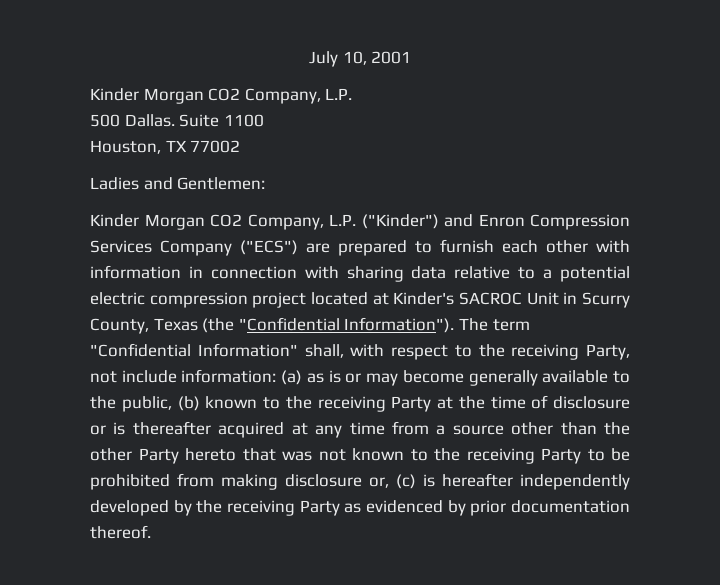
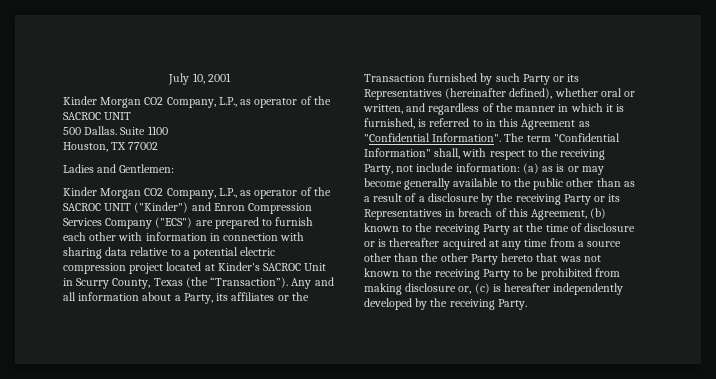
[325,88,353,100] L.P. -> [218,96,331,108] [63,112,132,120] L.P., as operator of the SACROC UNIT
[329,214,356,226] L.P. -> [218,187,331,199] [63,203,132,211] L.P., as operator of the SACROC UNIT
[238,317,455,333] "Confidential Information"). -> [210,277,334,289] [63,292,309,304] [364,73,580,85] [364,88,636,100] [363,103,625,115] [364,118,590,130] [364,133,502,142] “Transaction”). Any and all information about a Party, its affiliates or the Transaction furnished by such Party or its Representatives (hereinafter defined), whether oral or written, and regardless of the manner in which it is furnished, is referred to in this Agreement as "Confidential Information".
[121,396,172,412] public, -> [533,178,635,190] [364,193,621,205] [364,208,588,220] public other than as a result of a disclosure by the receiving Party or its Representatives in breach of this Agreement,
[299,500,630,516] [90,525,151,539] Party as evidenced by prior documentation thereof. -> [497,299,527,310] Party.

